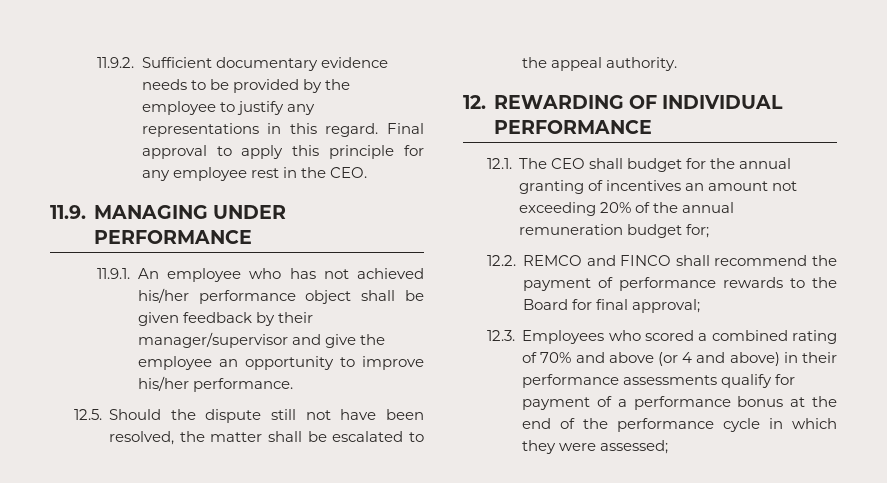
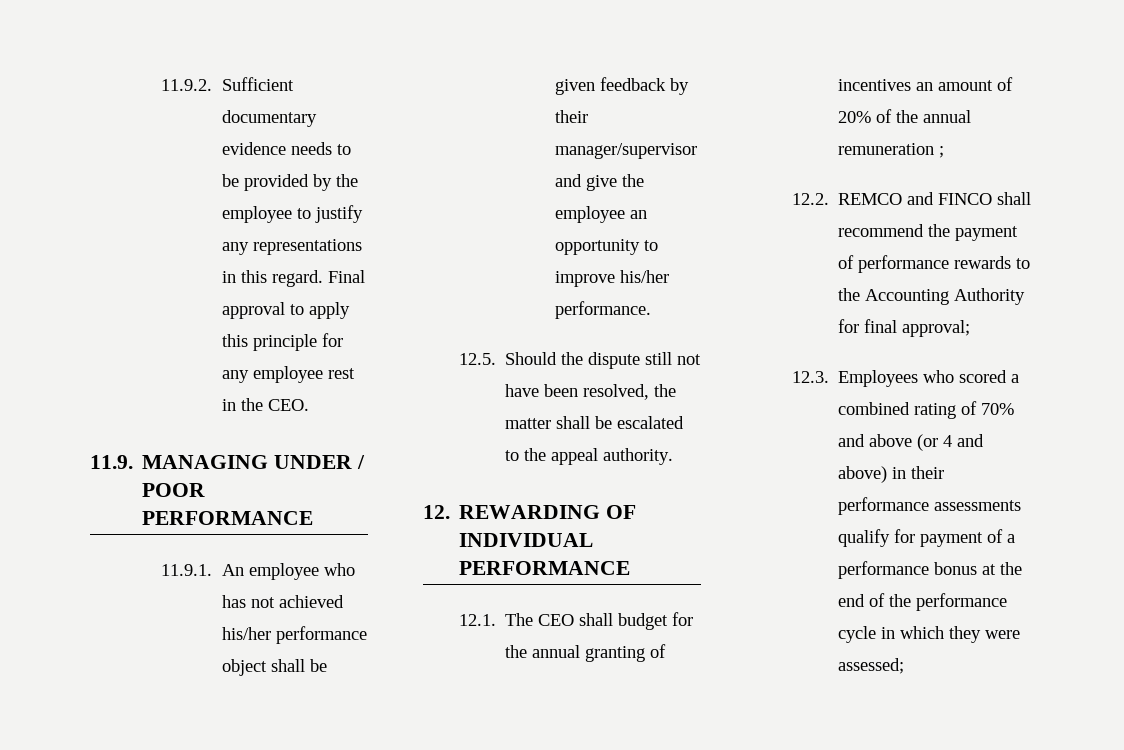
(286, 212) none -> [356,455,365,469] [142,483,206,497] / POOR
[772,181,798,191] [519,202,597,216] not exceeding -> [996,77,1013,91] of
[627,224,710,238] budget for; -> [938,146,944,158] ;
[523,299,569,310] Board -> [864,288,1025,305] Accounting Authority

